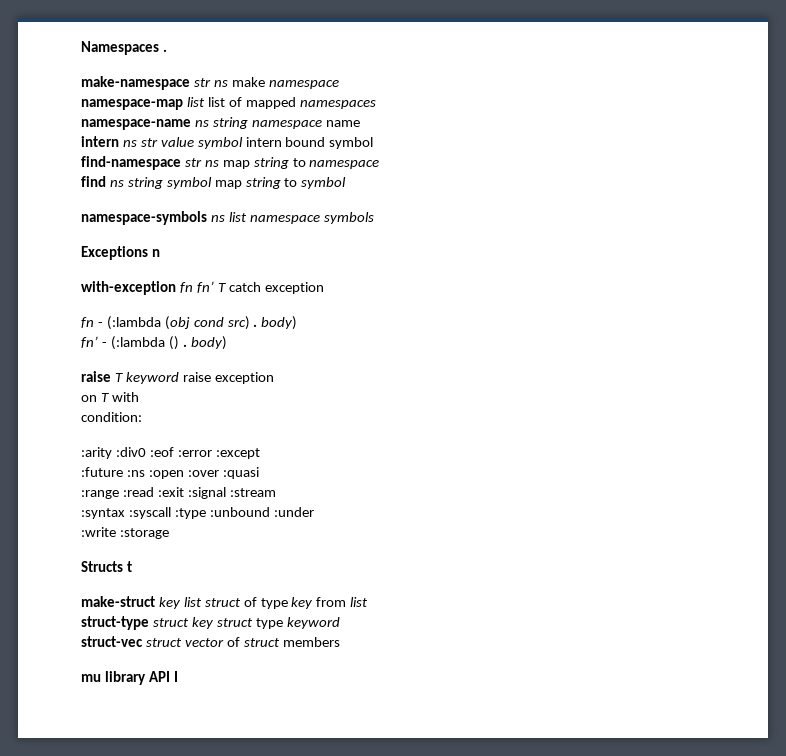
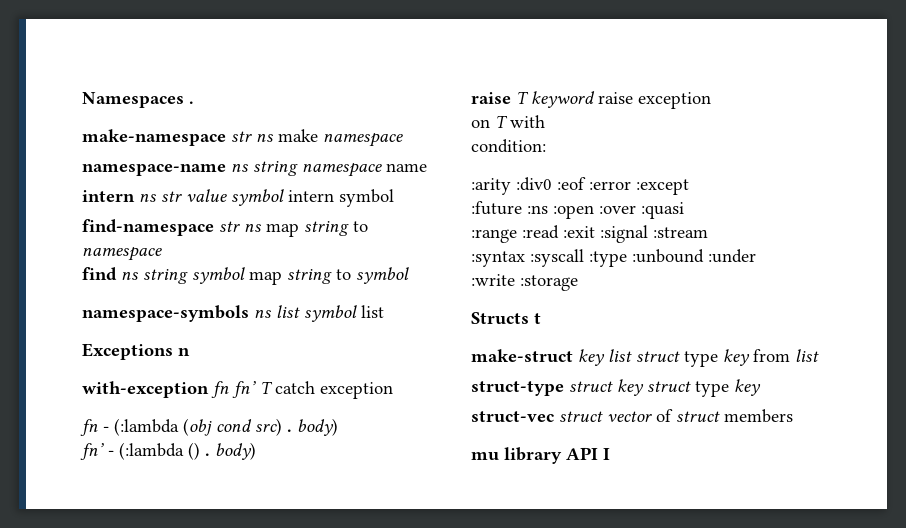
[81,97,376,110] // namespace-map list list of mapped namespaces -> (403, 140) none
[285,137,326,147] bound -> (334, 196) none
[249,212,374,224] namespace symbols -> [304,305,384,322] symbol list
[243,597,257,607] of -> (680, 356) none
[286,617,340,629] keyword -> [734,379,761,396] key

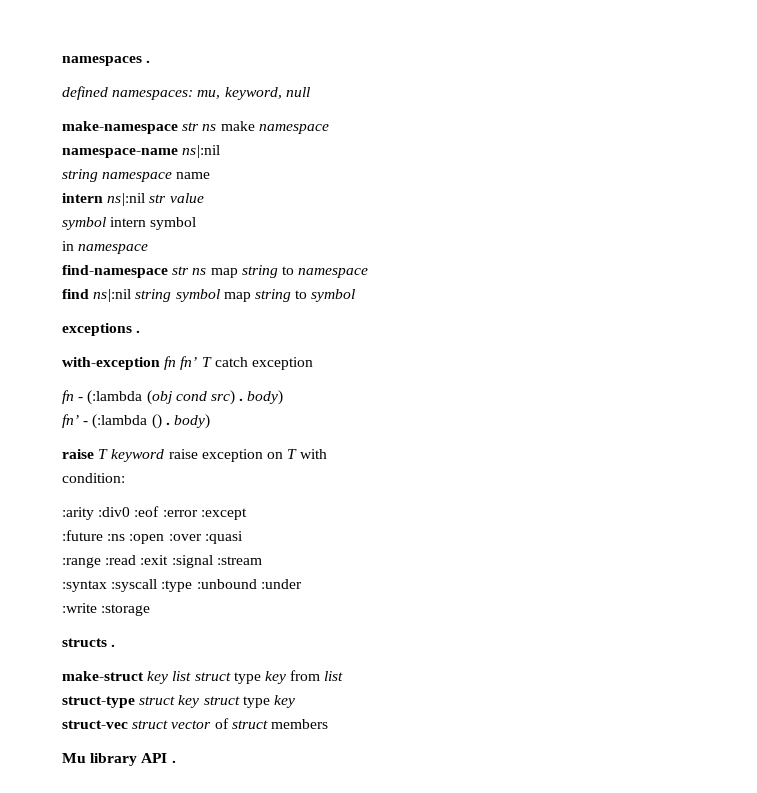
[82,92,194,108] Namespaces . -> [62,56,151,66] [62,86,310,100] namespaces . // defined namespaces: mu, keyword, null
[231,164,248,172] ns -> [182,145,221,158] ns|:nil //
[139,194,156,202] ns -> [107,193,146,206] ns|:nil
(227, 195) none -> (204, 198) //
(394, 198) none -> [62,241,149,254] // in namespace
[121,272,138,280] ns -> [93,289,132,302] ns|:nil
[82,305,384,322] [82,343,190,360] namespace-symbols ns list symbol list // Exceptions n -> [62,323,141,336] exceptions .
(711, 100) // -> (263, 455) none
[471,312,541,325] Structs t -> [62,638,116,647] structs .
[471,451,499,461] mu -> [62,753,86,763] Mu
[603,448,610,460] I -> [171,760,176,763] .

